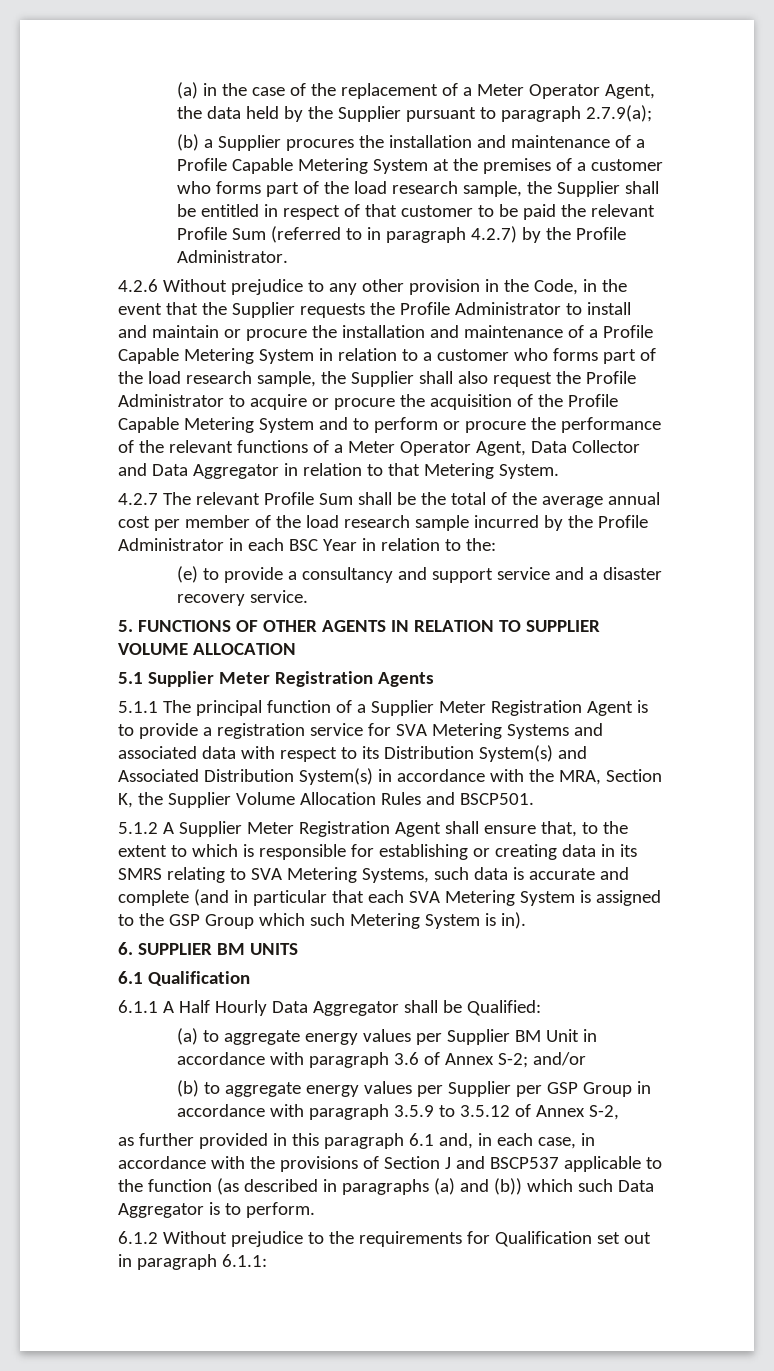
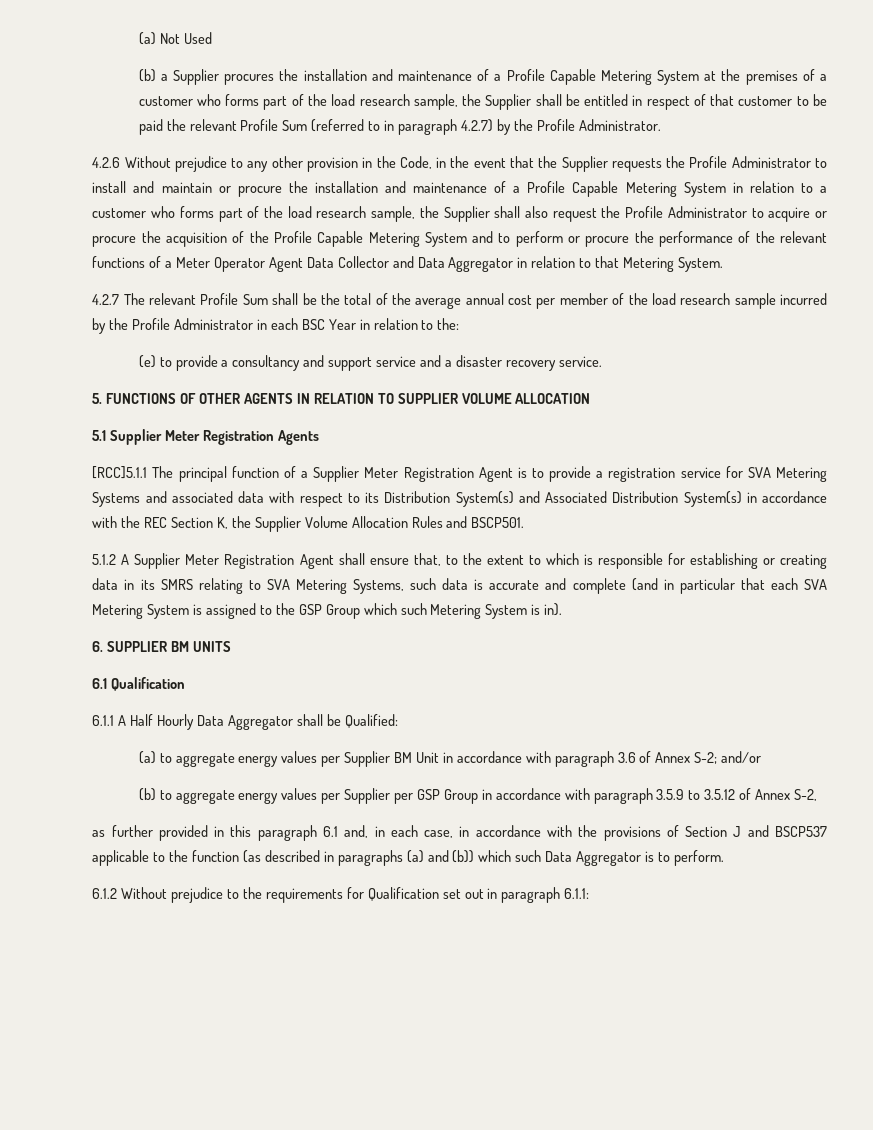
[176,82,655,99] [176,105,652,122] (a) in the case of the replacement of a Meter Operator Agent, the data held by the Supplier pursuant to paragraph 2.7.9(a); -> [138,32,212,45] (a) Not Used
[475,441,526,456] Agent, -> [268,257,303,272] Agent
[117,701,158,713] 5.1.1 -> [92,466,148,479] [RCC]5.1.1
[558,770,601,785] MRA, -> [144,517,168,528] REC

